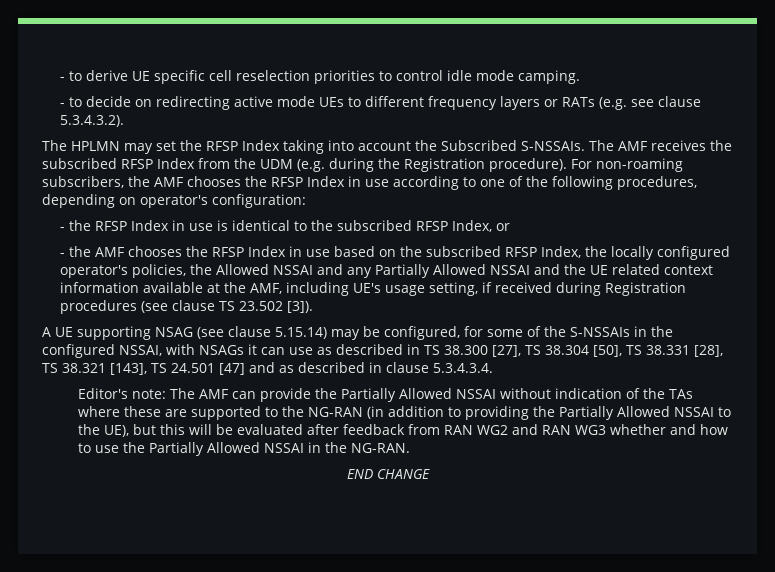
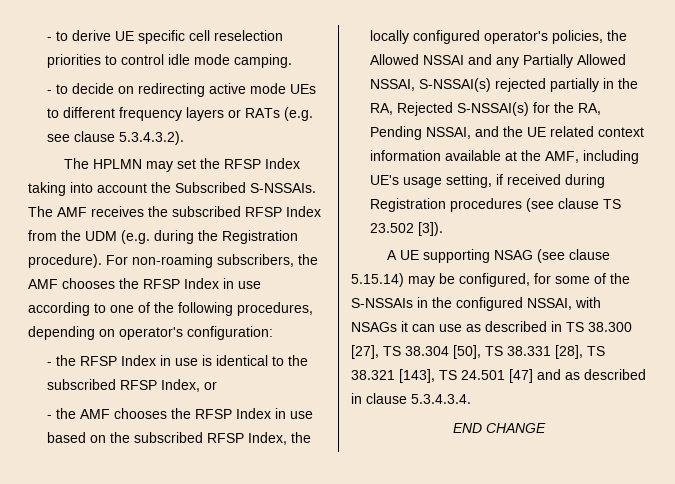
[489,265,530,275] NSSAI -> [369,78,638,92] [369,102,601,116] [369,126,471,140] NSSAI, S-NSSAI(s) rejected partially in the RA, Rejected S-NSSAI(s) for the RA, Pending NSSAI,
[77,388,693,402] [77,406,731,420] [77,424,728,437] [77,442,410,456] // Editor's note: The AMF can provide the Partially Allowed NSSAI without indication of the TAs where these are supported to the NG-RAN (in addition to providing the Partially Allowed NSSAI to the UE), but this will be evaluated after feedback from RAN WG2 and RAN WG3 whether and how to use the Partially Allowed NSSAI in the NG-RAN. -> (471, 399) none

